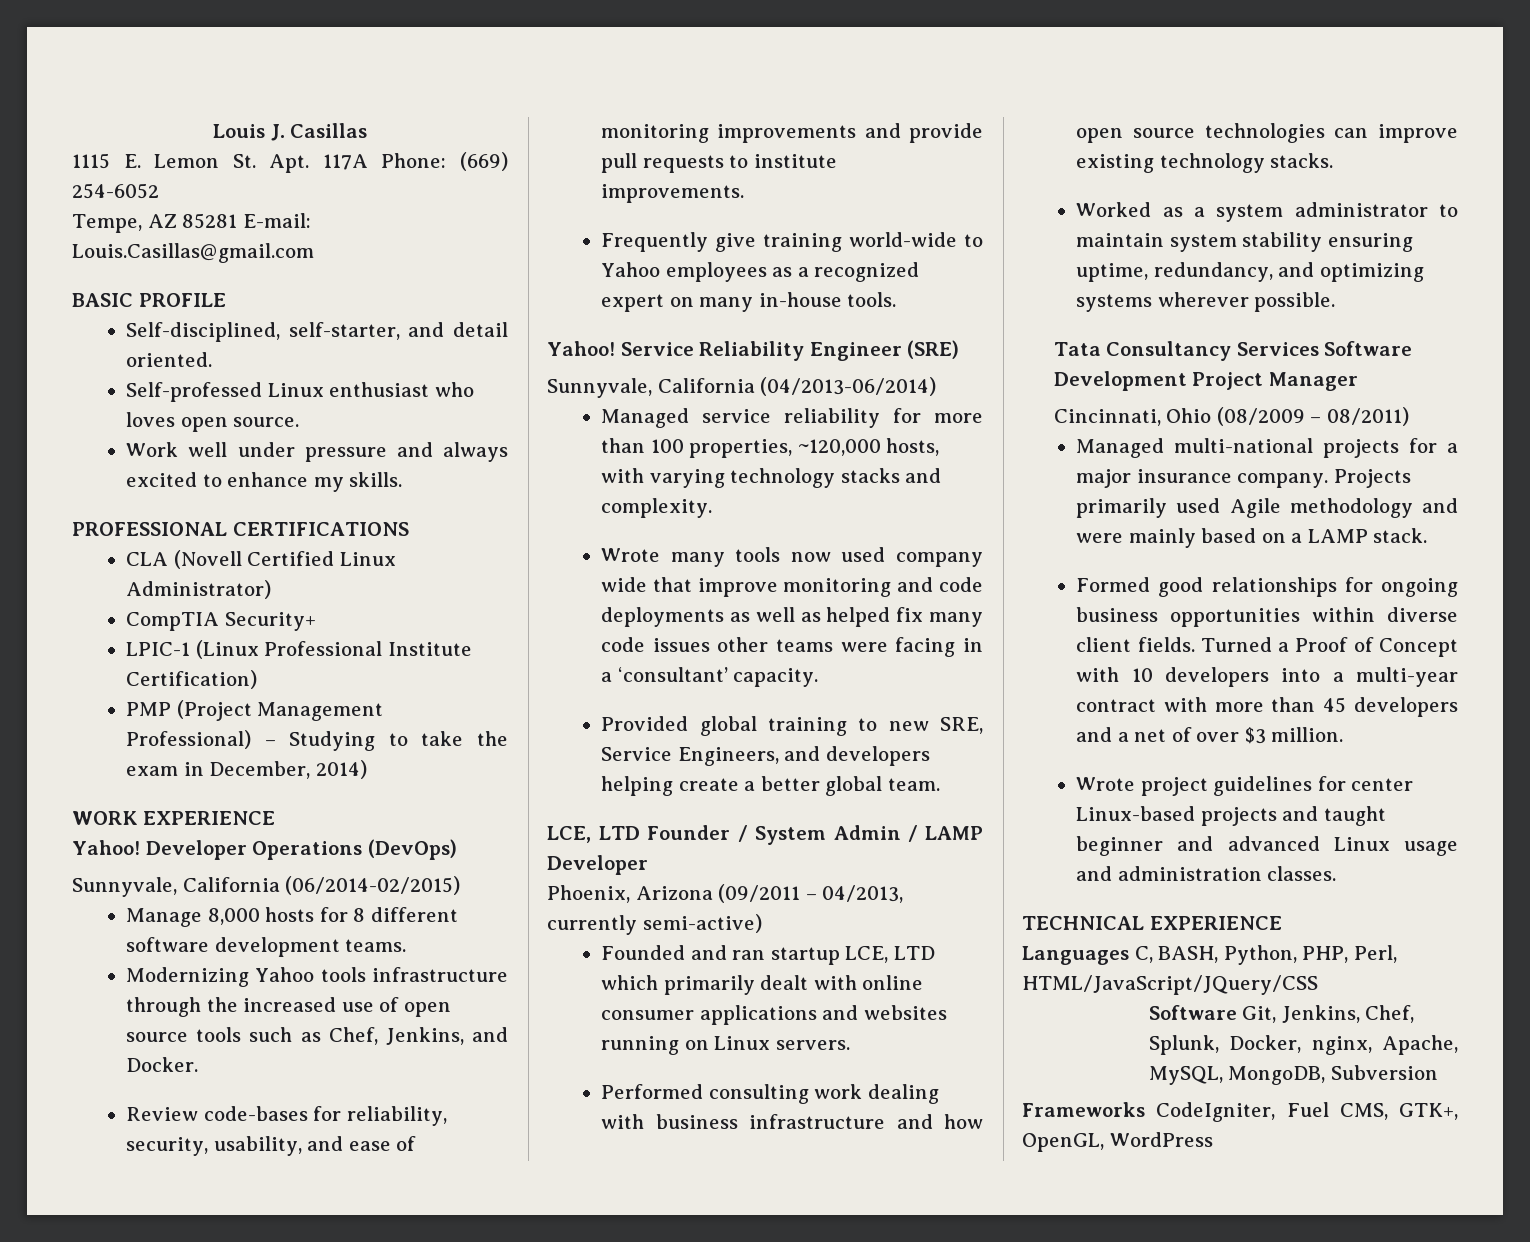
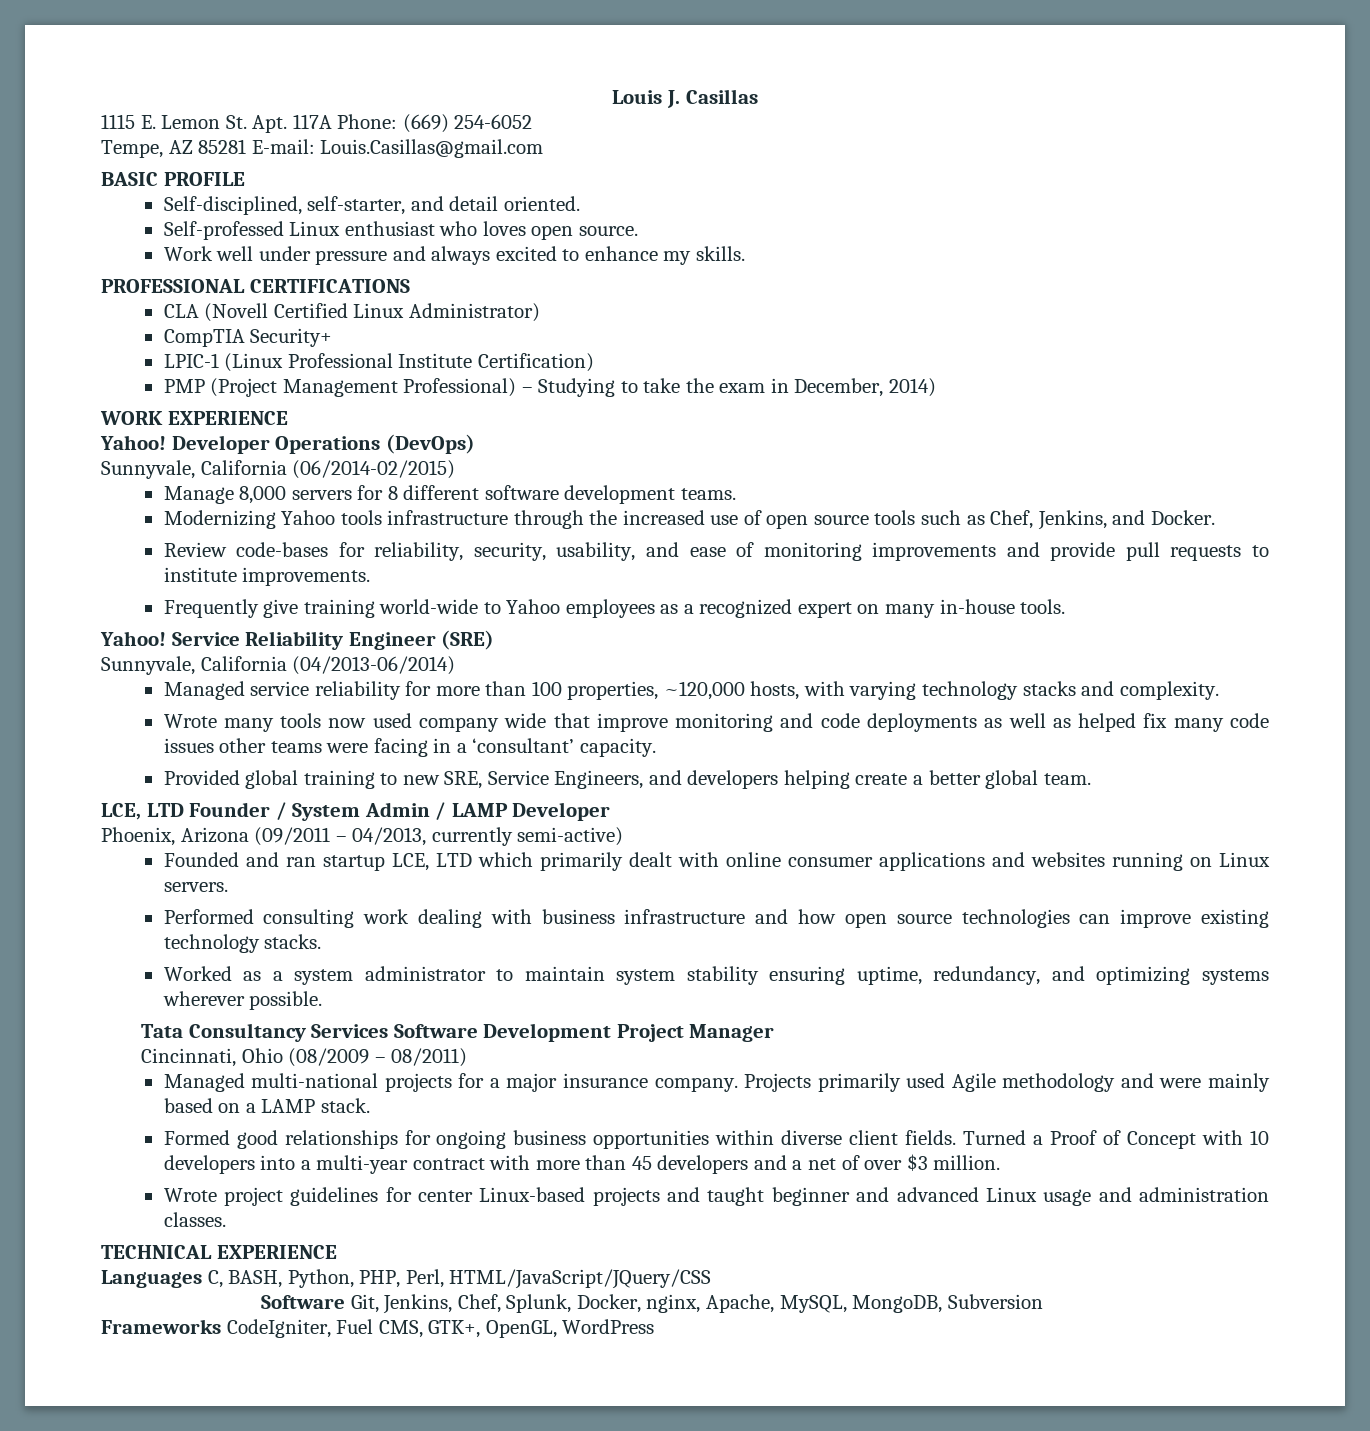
[265,907,315,922] hosts -> [291,490,352,500] servers

